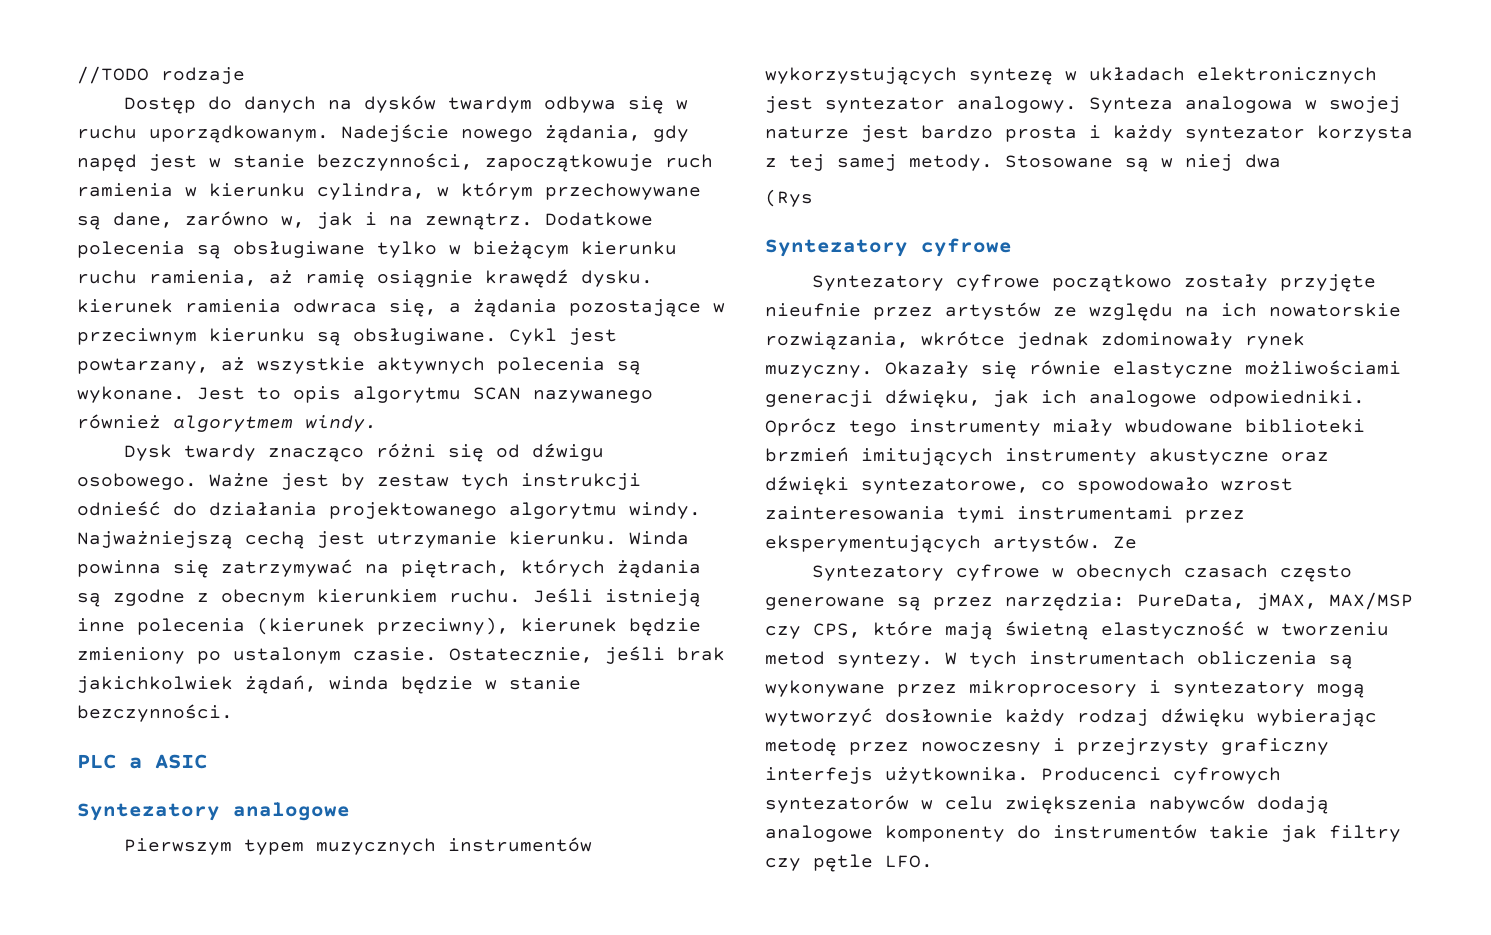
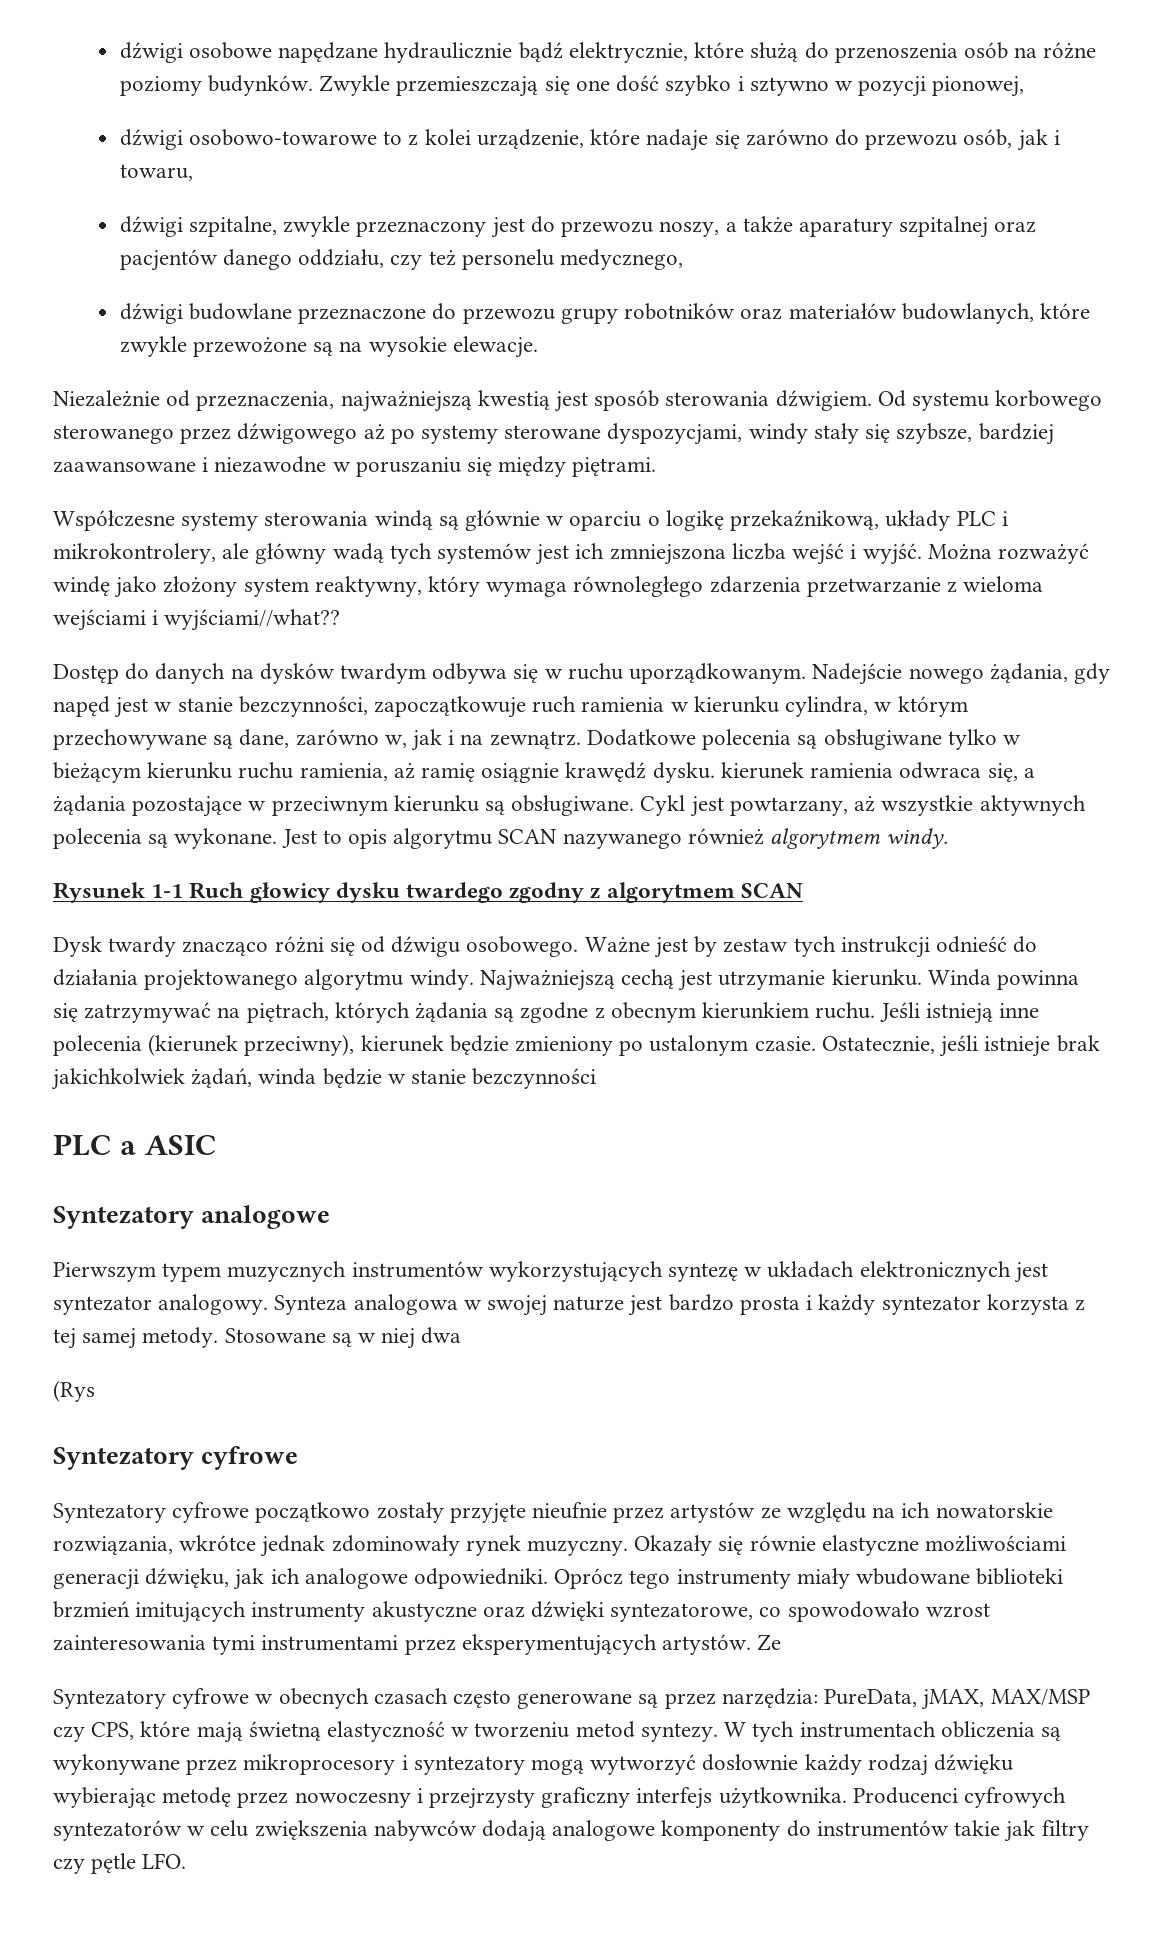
[77,66,245,84] //TODO rodzaje -> [119,42,1097,63] [119,75,1025,97] [119,129,1060,151] [119,164,193,181] [119,216,1037,238] [119,249,684,271] [119,303,1090,324] [119,336,538,358] [53,390,1103,412] [53,423,1054,445] [53,456,657,477] [53,510,1008,531] [53,543,1089,565] [53,576,1044,598] [53,609,341,631] dźwigi osobowe napędzane hydraulicznie bądź elektrycznie, które służą do przenoszenia osób na różne poziomy budynków. Zwykle przemieszczają się one dość szybko i sztywno w pozycji pionowej, // dźwigi osobowo-towarowe to z kolei urządzenie, które nadaje się zarówno do przewozu osób, jak i towaru, // dźwigi szpitalne, zwykle przeznaczony jest do przewozu noszy, a także aparatury szpitalnej oraz pacjentów danego oddziału, czy też personelu medycznego, // dźwigi budowlane przeznaczone do przewozu grupy robotników oraz materiałów budowlanych, które zwykle przewożone są na wysokie elewacje. // Niezależnie od przeznaczenia, najważniejszą kwestią jest sposób sterowania dźwigiem. Od systemu korbowego sterowanego przez dźwigowego aż po systemy sterowane dyspozycjami, windy stały się szybsze, bardziej zaawansowane i niezawodne w poruszaniu się między piętrami. // Współczesne systemy sterowania windą są głównie w oparciu o logikę przekaźnikową, układy PLC i mikrokontrolery, ale główny wadą tych systemów jest ich zmniejszona liczba wejść i wyjść. Można rozważyć windę jako złożony system reaktywny, który wymaga równoległego zdarzenia przetwarzanie z wieloma wejściami i wyjściami//what??
(377, 423) none -> [53,882,803,903] // Rysunek 1-1 Ruch głowicy dysku twardego zgodny z algorytmem SCAN
(665, 655) none -> [984,1036,1051,1057] istnieje
[77,704,233,722] bezczynności. -> [472,1068,597,1089] bezczynności

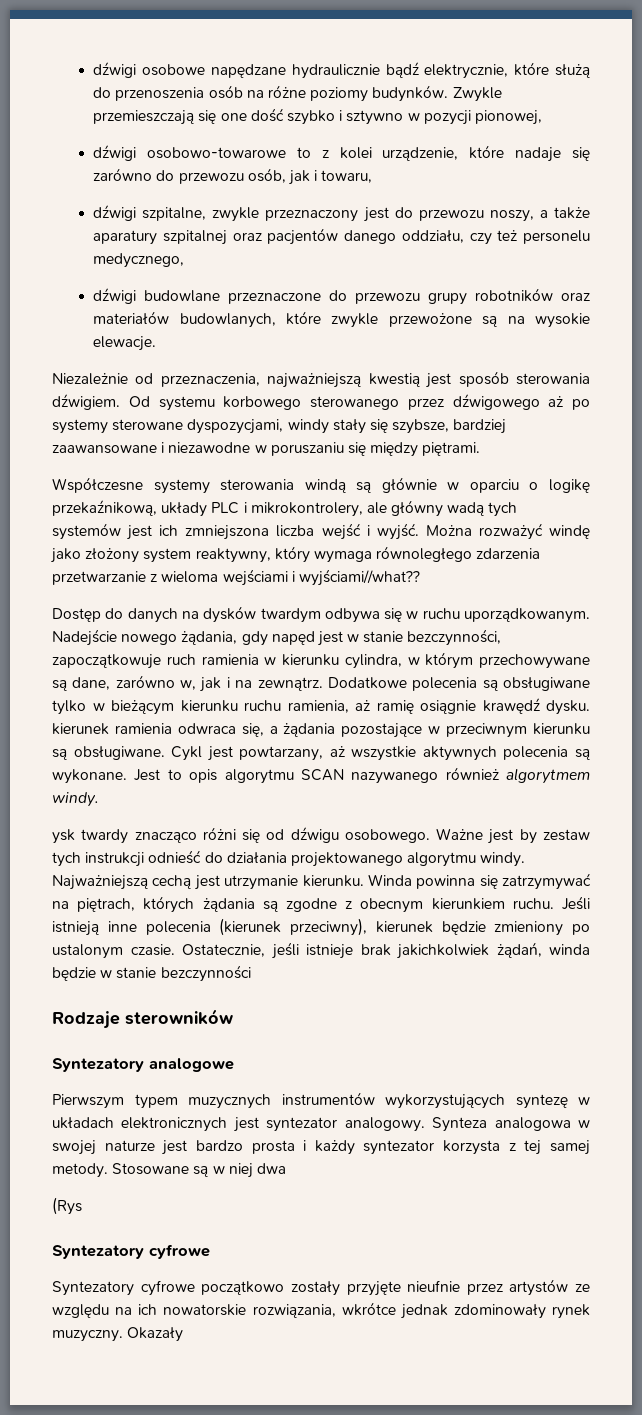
[53,882,803,903] [53,936,102,957] Rysunek 1-1 Ruch głowicy dysku twardego zgodny z algorytmem SCAN // Dysk -> [52,829,75,844] ysk
[53,1134,217,1156] PLC a ASIC -> [52,1009,233,1029] Rodzaje sterowników
[718,1535,1067,1556] [53,1568,1064,1590] [53,1601,990,1623] [53,1634,782,1656] [53,1688,1090,1710] [53,1721,1061,1743] [53,1754,1014,1776] [53,1787,1067,1809] [53,1820,1089,1842] [53,1853,187,1874] się równie elastyczne możliwościami generacji dźwięku, jak ich analogowe odpowiedniki. Oprócz tego instrumenty miały wbudowane biblioteki brzmień imitujących instrumenty akustyczne oraz dźwięki syntezatorowe, co spowodowało wzrost zainteresowania tymi instrumentami przez eksperymentujących artystów. Ze // Syntezatory cyfrowe w obecnych czasach często generowane są przez narzędzia: PureData, jMAX, MAX/MSP czy CPS, które mają świetną elastyczność w tworzeniu metod syntezy. W tych instrumentach obliczenia są wykonywane przez mikroprocesory i syntezatory mogą wytworzyć dosłownie każdy rodzaj dźwięku wybierając metodę przez nowoczesny i przejrzysty graficzny interfejs użytkownika. Producenci cyfrowych syntezatorów w celu zwiększenia nabywców dodają analogowe komponenty do instrumentów takie jak filtry czy pętle LFO. -> (184, 1334) none

